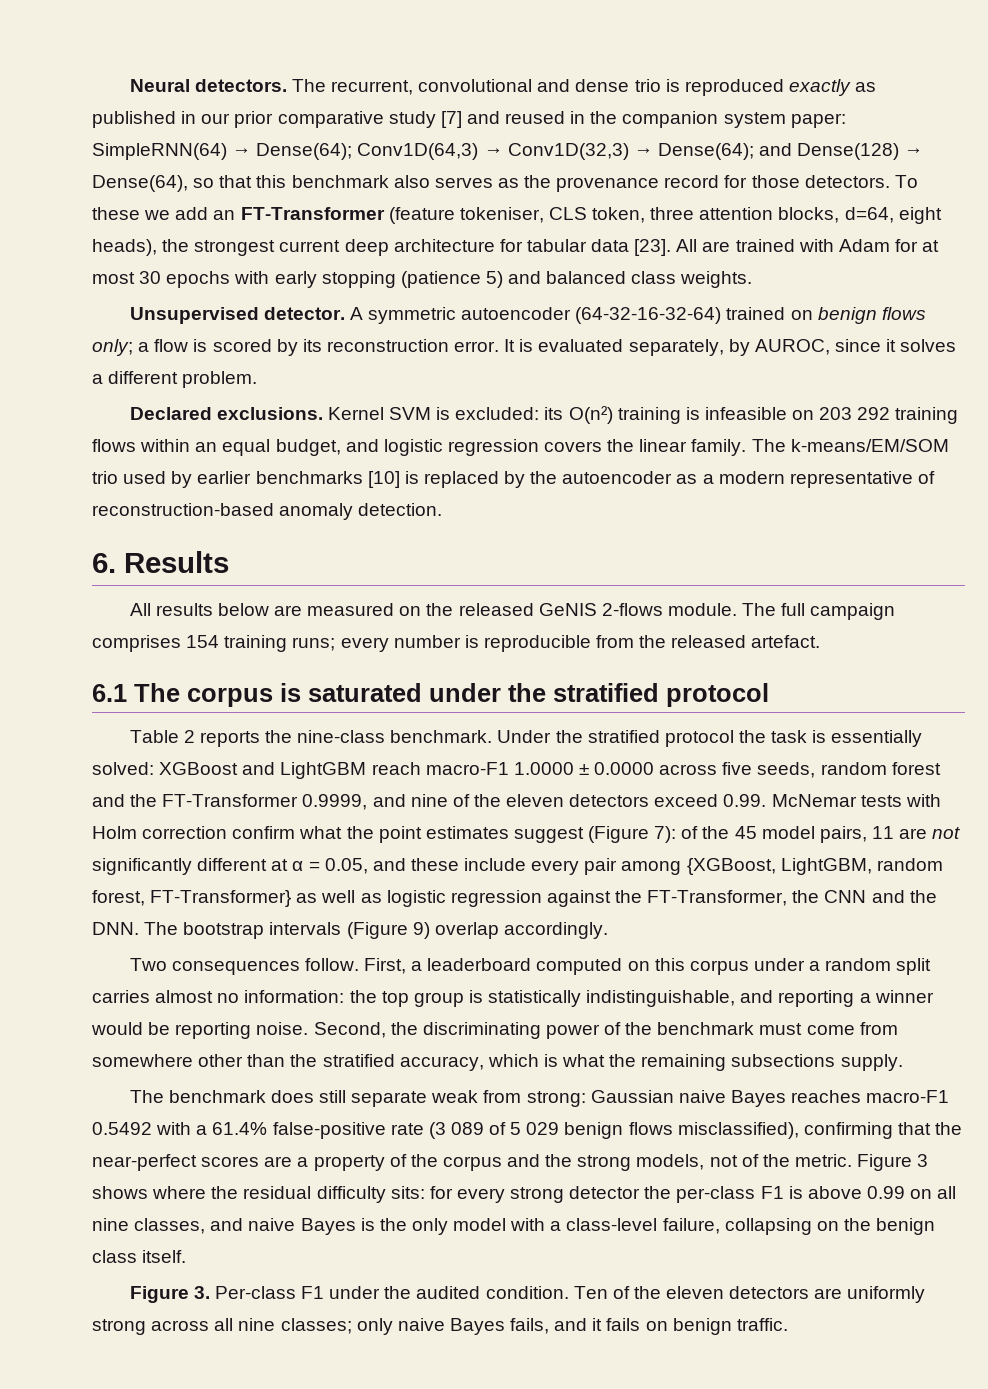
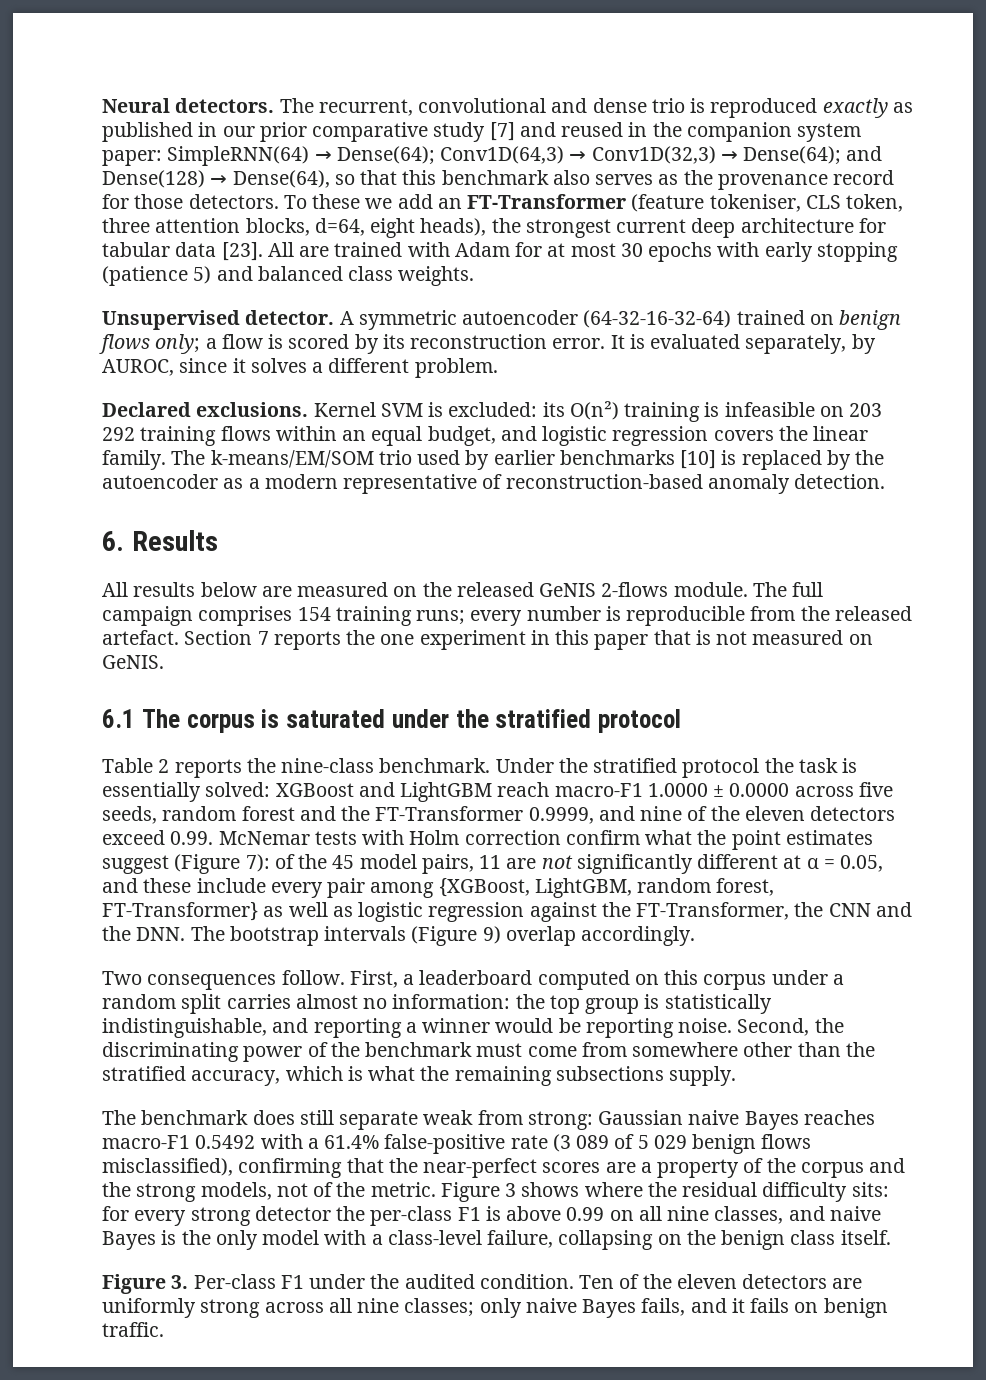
(821, 641) none -> [184,630,873,650] [102,655,164,669] Section 7 reports the one experiment in this paper that is not measured on GeNIS.

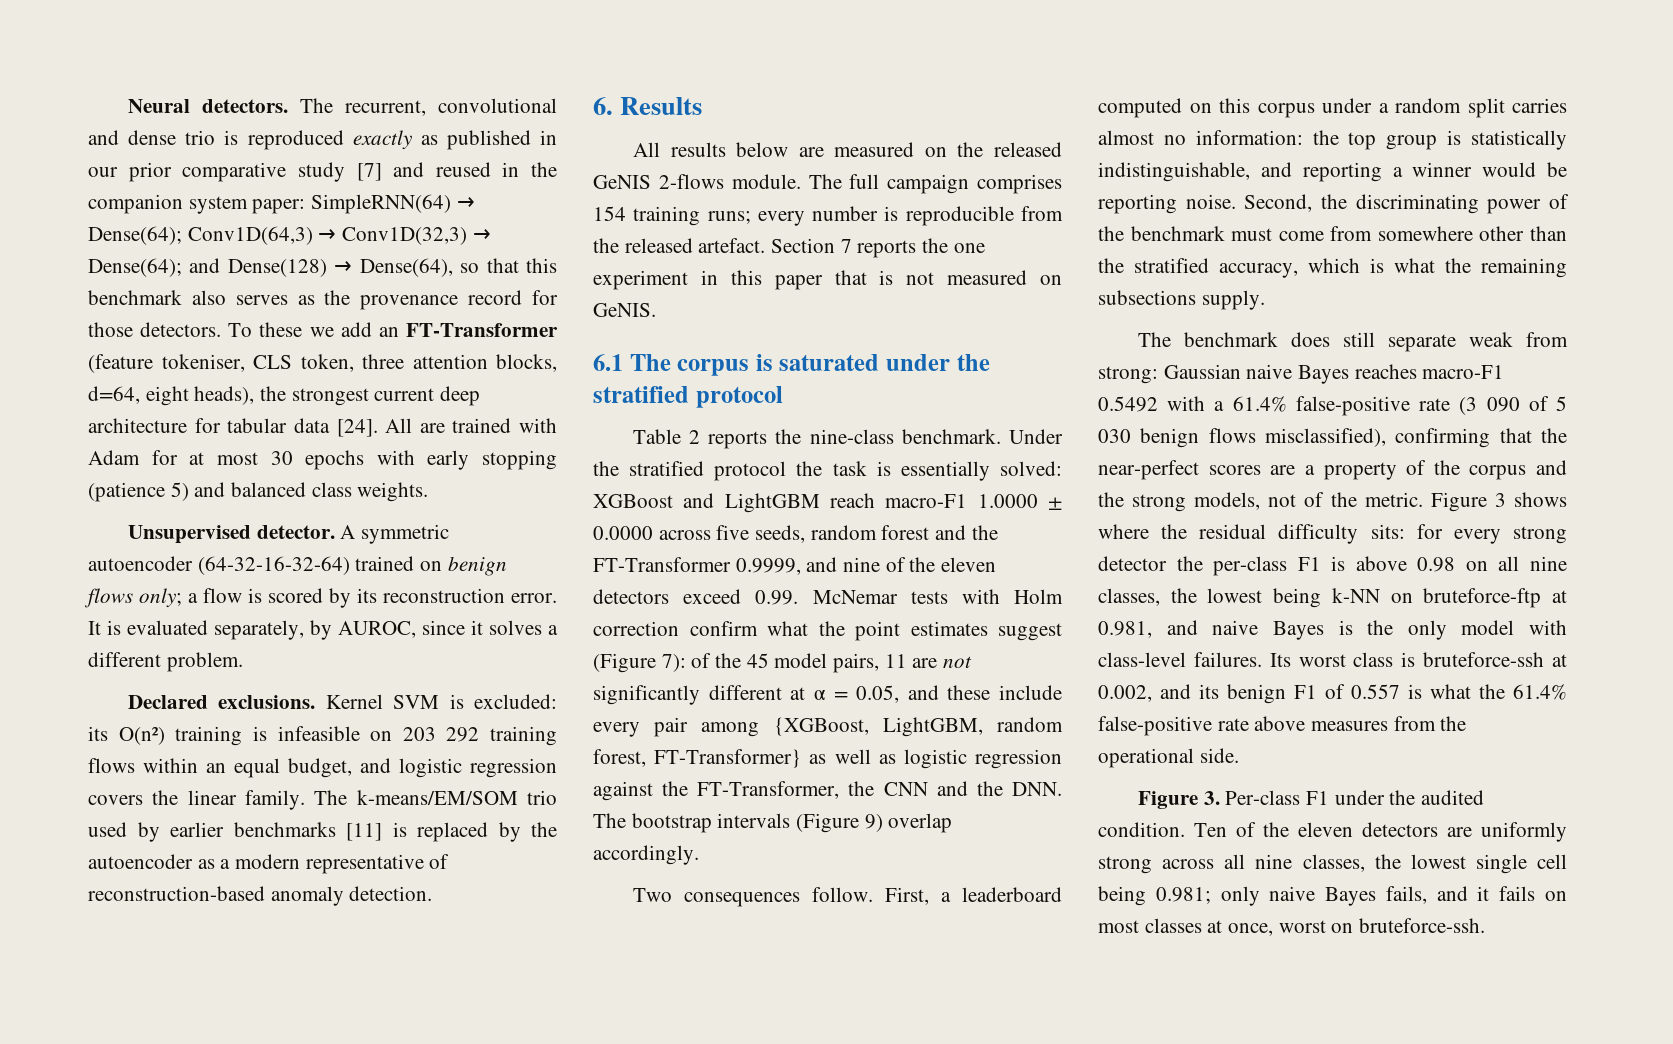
[221,242,263,261] [23]. -> [336,419,378,437] [24].
[680,450,717,469] [10] -> [346,823,382,841] [11]
[576,1135,610,1149] 089 -> [1486,397,1520,412] 090
[653,1135,687,1149] 029 -> [1098,429,1131,443] 030
[566,1207,605,1221] 0.99 -> [1417,557,1456,572] 0.98
(784, 1215) none -> [1170,588,1567,608] [1098,621,1152,638] the lowest being k-NN on bruteforce-ftp at 0.981,
[371,1230,891,1250] a class-level failure, collapsing on the benign class itself. -> [1098,652,1567,667] [1098,684,1567,704] [1098,716,1467,736] [1098,748,1239,768] class-level failures. Its worst class is bruteforce-ssh at 0.002, and its benign F1 of 0.557 is what the 61.4% false-positive rate above measures from the operational side.
[404,1298,475,1317] classes; -> [1302,854,1567,874] [1098,886,1211,906] classes, the lowest single cell being 0.981;
[823,1298,888,1318] [102,1322,164,1337] benign traffic. -> [1098,918,1486,936] most classes at once, worst on bruteforce-ssh.

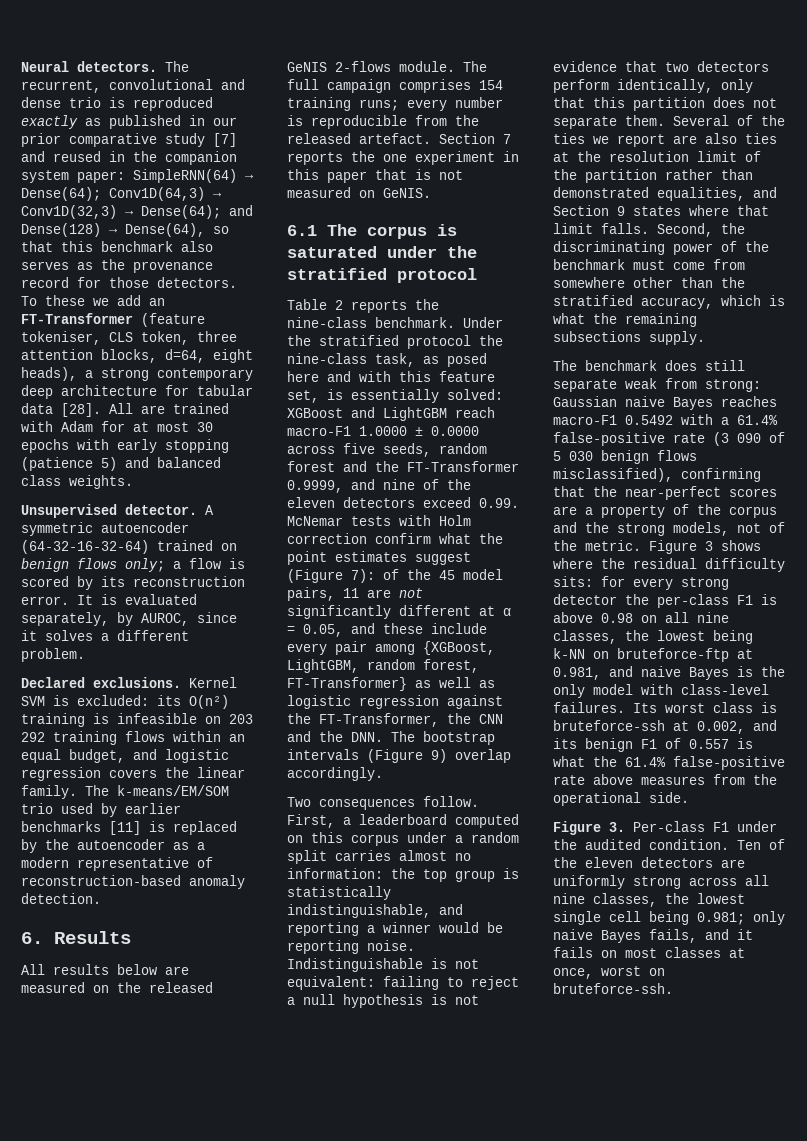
[260,386,435,406] the strongest current -> [85,368,253,381] a strong contemporary
[336,419,378,437] [24]. -> [61,403,101,417] [28].
[832,461,867,476] task -> [287,353,487,367] [287,371,495,382] [287,390,319,403] nine-class task, as posed here and with this feature set,
(1236, 201) none -> [287,958,479,972] [287,976,519,990] [287,994,479,1008] [553,61,769,72] [553,79,753,93] [553,97,777,111] [553,115,785,129] [553,133,777,147] [553,151,761,162] [553,169,753,183] [553,187,777,201] [553,205,769,216] [553,223,649,234] Indistinguishable is not equivalent: failing to reject a null hypothesis is not evidence that two detectors perform identically, only that this partition does not separate them. Several of the ties we report are also ties at the resolution limit of the partition rather than demonstrated equalities, and Section 9 states where that limit falls.

